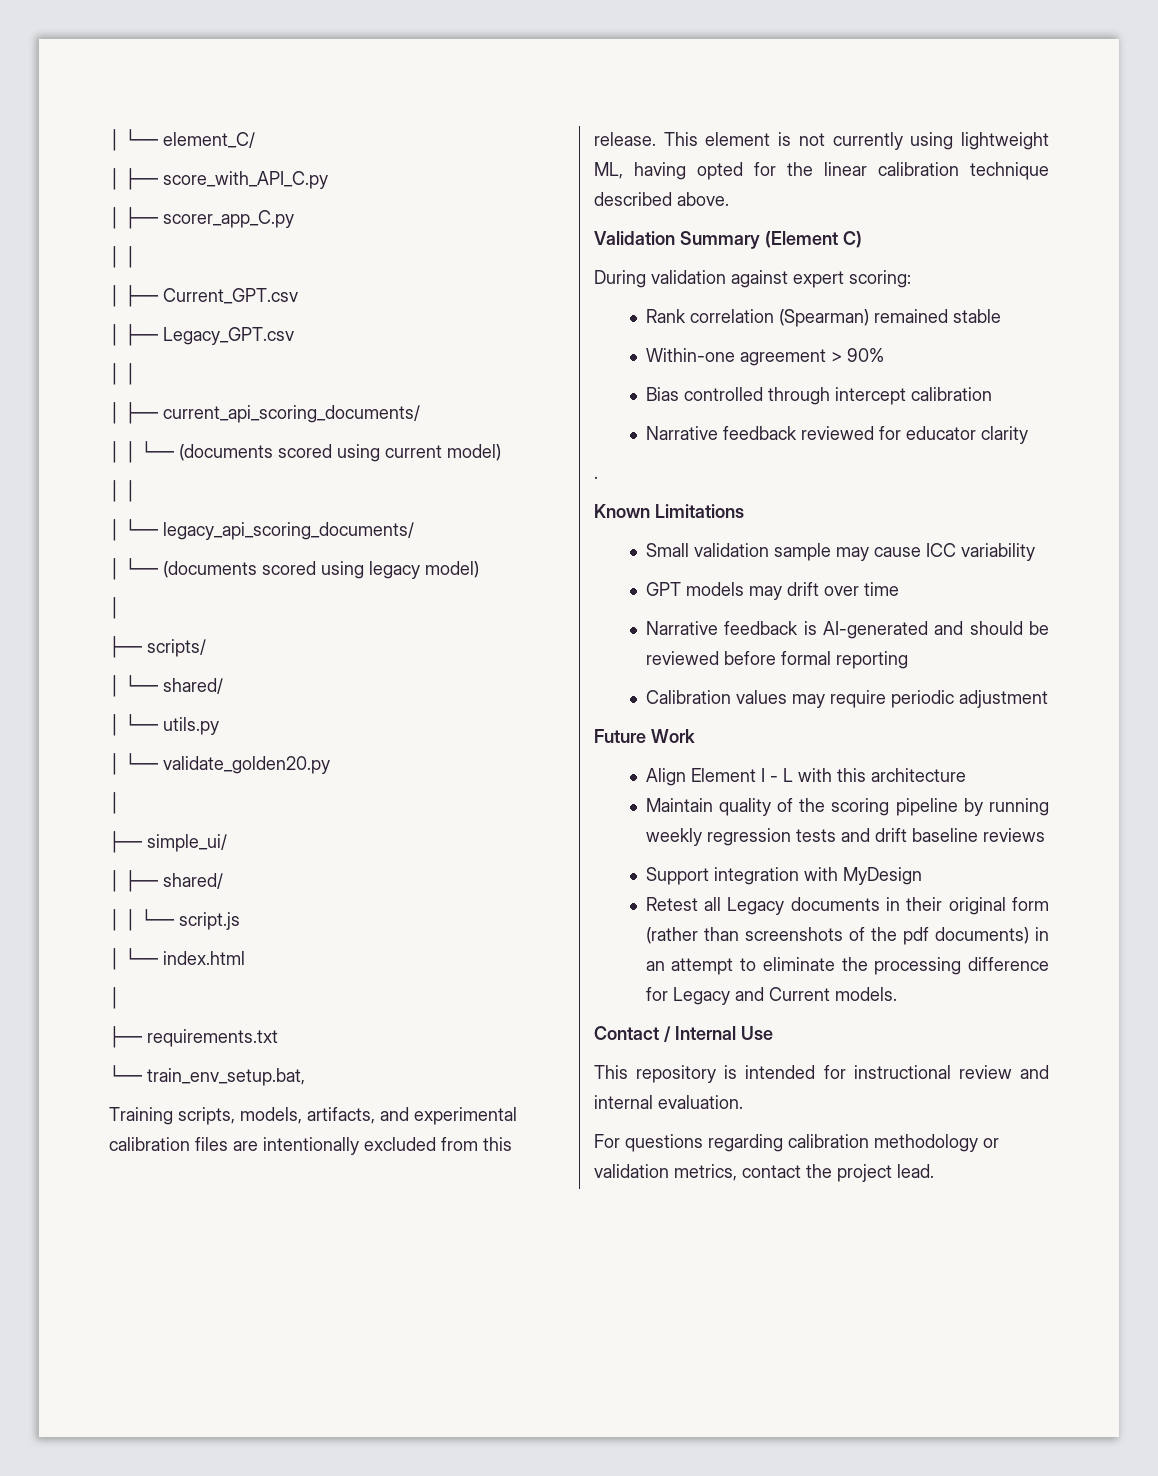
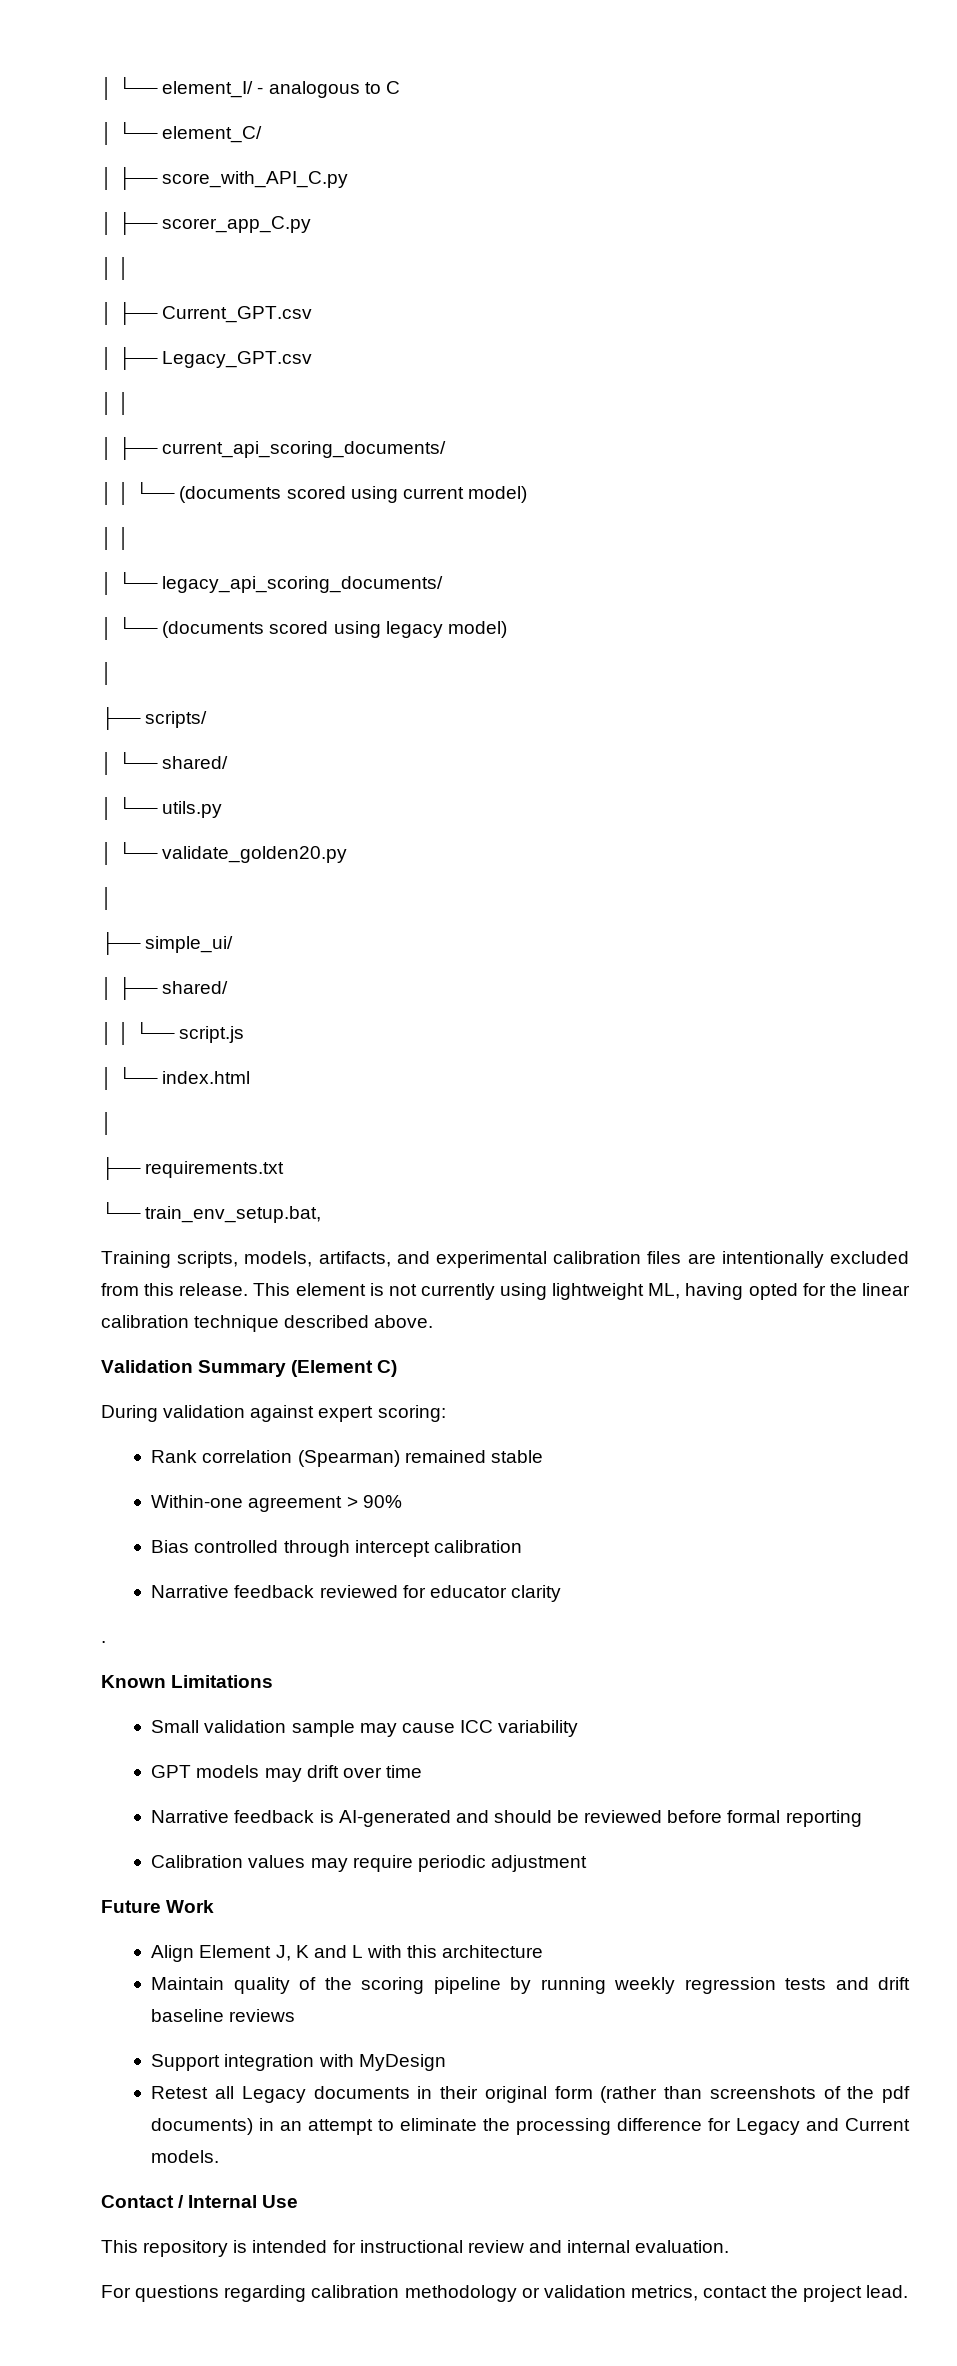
[109,129,159,151] │ └── -> [101,77,400,100] [101,122,159,145] │ └── element_I/ - analogous to C // │ └──
[760,768,778,782] I - -> [275,1945,347,1961] J, K and

